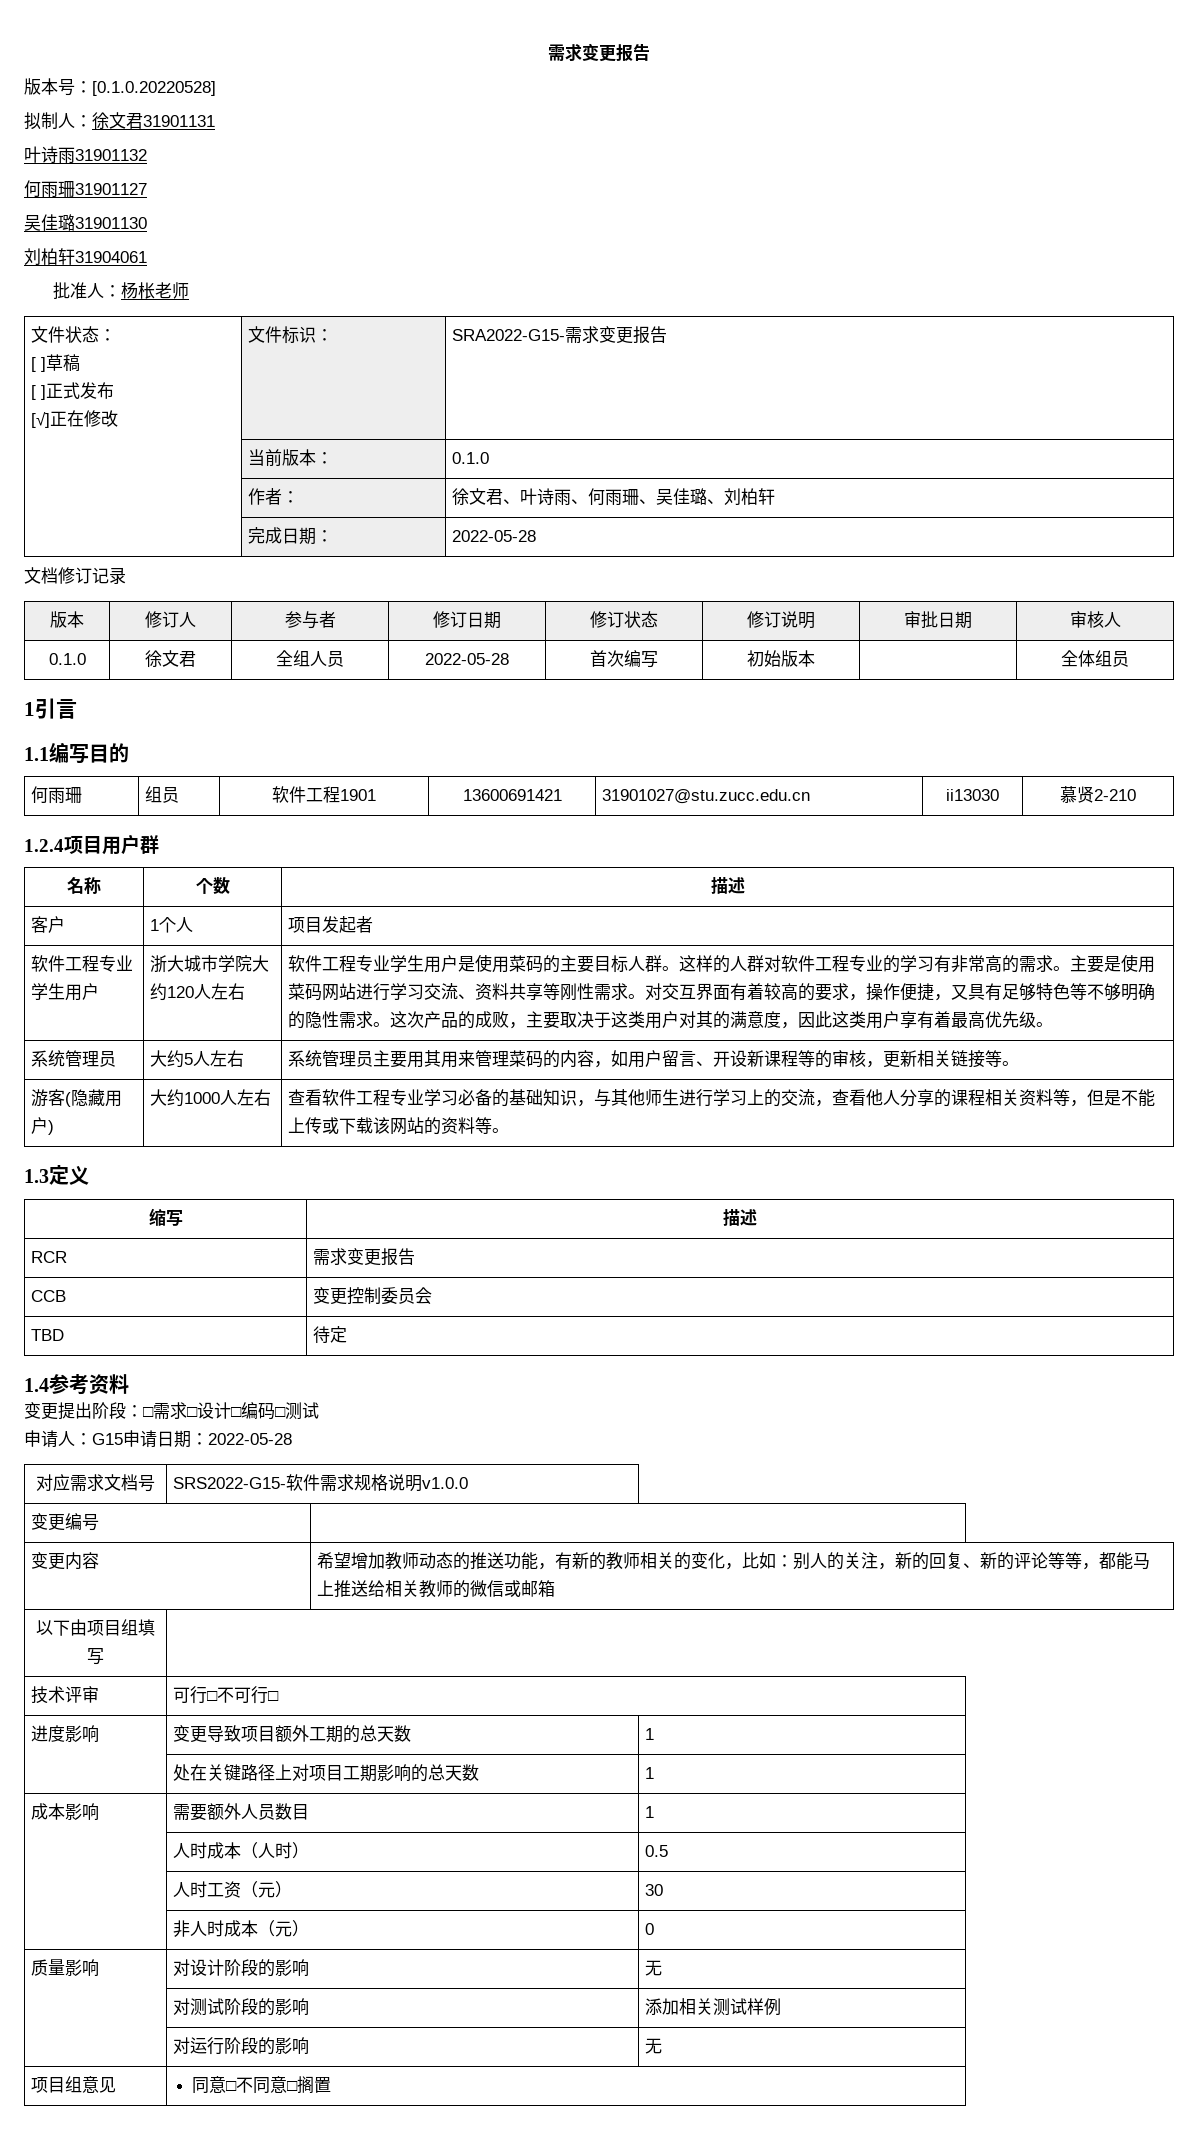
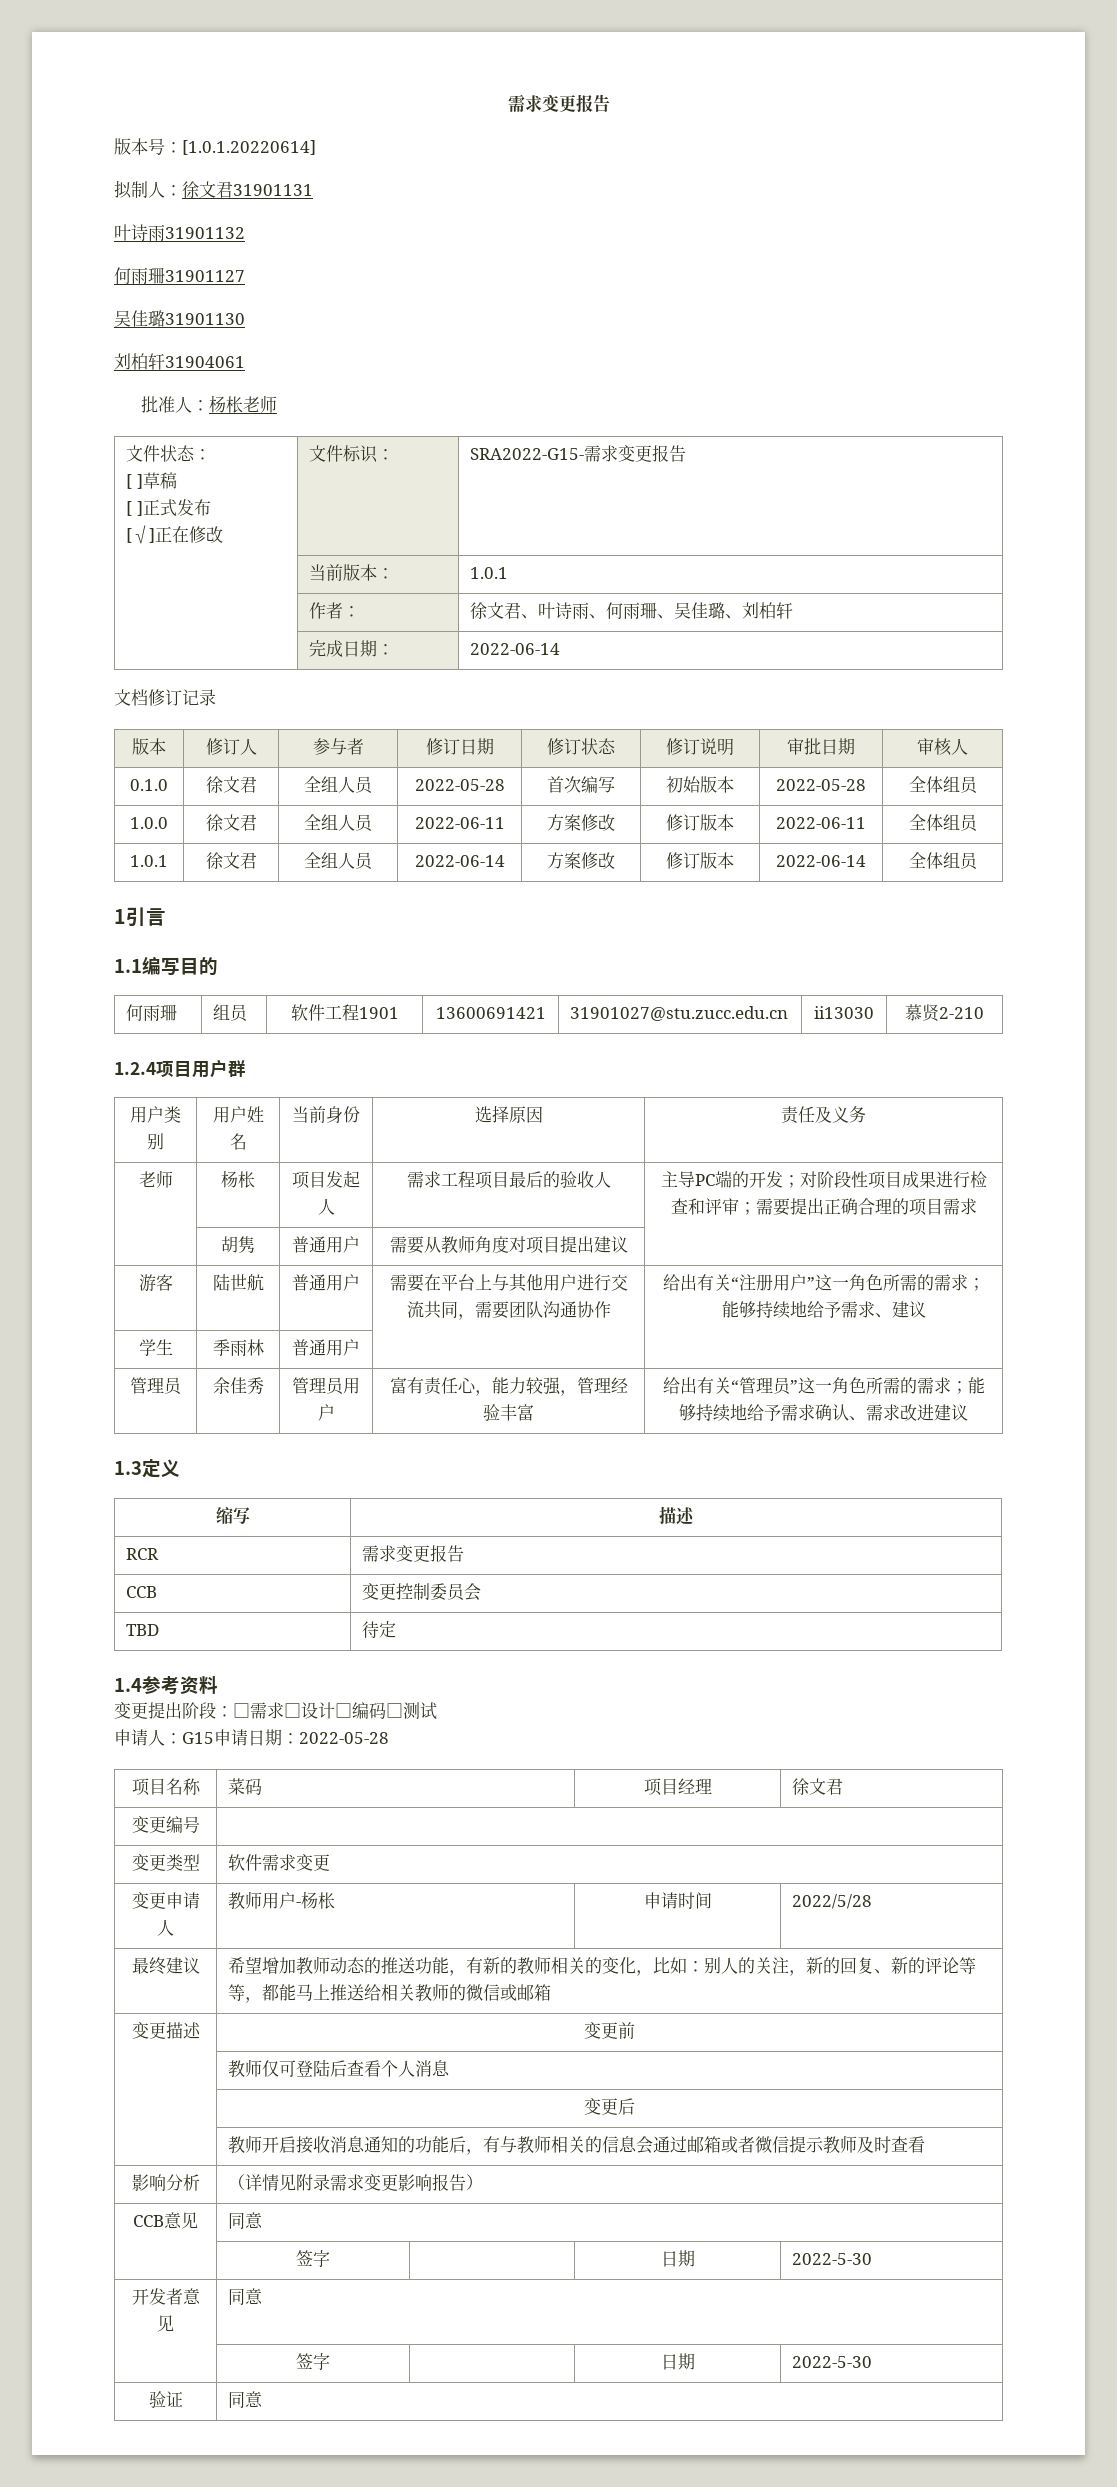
[92,81,216,96] [0.1.0.20220528] -> [182,140,316,155] [1.0.1.20220614]
[452,452,490,464] 0.1.0 -> [470,567,509,579] 1.0.1
[452,530,537,542] 2022-05-28 -> [470,643,561,655] 2022-06-14
(815, 658) none -> [776,779,866,791] [908,776,979,794] [130,817,168,829] [205,814,257,832] [304,814,374,832] [414,817,505,829] [547,814,615,831] [666,814,734,831] [776,817,866,829] [908,814,979,832] [130,855,168,867] [205,852,257,870] [304,852,374,870] [414,855,505,867] [547,852,615,869] [666,852,734,869] [776,855,866,867] 2022-05-28 | 全体组员 // 1.0.0 | 徐文君 | 全组人员 | 2022-06-11 | 方案修改 | 修订版本 | 2022-06-11 | 全体组员 // 1.0.1 | 徐文君 | 全组人员 | 2022-06-14 | 方案修改 | 修订版本 | 2022-06-14
[67,877,101,895] [195,877,230,894] [710,877,745,894] [31,916,66,933] [150,917,194,933] [288,916,374,933] [31,955,134,972] [31,983,100,1001] [150,955,270,973] [150,983,246,1001] [288,954,1156,973] [288,983,1156,1001] [288,1011,1054,1029] [31,1050,117,1067] [150,1050,245,1068] [288,1050,1020,1068] [31,1089,123,1107] [31,1117,55,1135] [150,1089,272,1107] [288,1089,1156,1107] [288,1117,510,1135] 名称 | 个数 | 描述 // 客户 | 1个人 | 项目发起者 // 软件工程专业学生用户 | 浙大城市学院大约120人左右 | 软件工程专业学生用户是使用菜码的主要目标人群。这样的人群对软件工程专业的学习有非常高的需求。主要是使用菜码网站进行学习交流、资料共享等刚性需求。对交互界面有着较高的要求，操作便捷，又具有足够特色等不够明确的隐性需求。这次产品的成败，主要取决于这类用户对其的满意度，因此这类用户享有着最高优先级。 // 系统管理员 | 大约5人左右 | 系统管理员主要用其用来管理菜码的内容，如用户留言、开设新课程等的审核，更新相关链接等。 // 游客(隐藏用户) | 大约1000人左右 | 查看软件工程专业学习必备的基础知识，与其他师生进行学习上的交流，查看他人分享的课程相关资料等，但是不能上传或下载该网站的资料等。 -> [130,1106,181,1123] [147,1133,164,1150] [212,1106,264,1123] [229,1133,247,1150] [292,1106,360,1123] [474,1105,543,1123] [781,1106,866,1124] [138,1170,173,1188] [221,1170,255,1188] [292,1171,360,1189] [317,1198,335,1215] [406,1171,611,1189] [660,1170,987,1189] [670,1198,977,1216] [221,1236,255,1253] [292,1236,360,1253] [389,1235,628,1254] [138,1274,173,1292] [212,1273,264,1291] [292,1274,360,1291] [389,1273,628,1292] [406,1301,611,1320] [662,1274,985,1291] [721,1301,926,1319] [138,1339,173,1356] [212,1339,264,1356] [292,1339,360,1356] [130,1377,183,1395] [212,1377,264,1395] [292,1377,360,1395] [317,1404,335,1421] [389,1377,628,1396] [483,1404,534,1421] [662,1377,985,1395] [679,1404,968,1422] 用户类别 | 用户姓名 | 当前身份 | 选择原因 | 责任及义务 // 老师 | 杨枨 | 项目发起人 | 需求工程项目最后的验收人 | 主导PC端的开发；对阶段性项目成果进行检查和评审；需要提出正确合理的项目需求 // | 胡隽 | 普通用户 | 需要从教师角度对项目提出建议 | // 游客 | 陆世航 | 普通用户 | 需要在平台上与其他用户进行交流共同，需要团队沟通协作 | 给出有关“注册用户”这一角色所需的需求；能够持续地给予需求、建议 // 学生 | 季雨林 | 普通用户 | | // 管理员 | 余佳秀 | 管理员用户 | 富有责任心，能力较强，管理经验丰富 | 给出有关“管理员”这一角色所需的需求；能够持续地给予需求确认、需求改进建议
[35,1474,155,1492] [173,1474,469,1492] [31,1513,100,1531] [31,1552,100,1570] 对应需求文档号 | SRS2022-G15-软件需求规格说明v1.0.0 // 变更编号 | // 变更内容 -> [131,1778,201,1796] [228,1778,263,1795] [643,1778,712,1796] [792,1778,844,1796] [131,1816,200,1833] [131,1854,200,1871] [228,1854,331,1871] [131,1892,200,1909] [157,1919,174,1936] [228,1891,336,1910] [643,1892,712,1909] [792,1894,873,1909] [131,1957,200,1975] 项目名称 | 菜码 | 项目经理 | 徐文君 // 变更编号 | // 变更类型 | 软件需求变更 // 变更申请人 | 教师用户-杨枨 | 申请时间 | 2022/5/28 // 最终建议
[35,1619,155,1636] [87,1648,104,1665] [31,1686,100,1704] [173,1686,280,1704] [31,1725,100,1743] [173,1725,412,1743] [645,1728,655,1740] [173,1764,480,1782] [645,1767,655,1779] [31,1803,100,1821] [173,1803,310,1821] [645,1806,655,1818] [173,1842,310,1859] [645,1845,669,1857] [173,1881,293,1898] [645,1884,664,1896] [173,1920,310,1937] [645,1923,655,1935] [31,1959,100,1977] [173,1959,310,1977] [645,1960,663,1976] [173,1998,310,2016] [645,1998,782,2016] [173,2037,310,2055] [645,2038,663,2054] [31,2076,117,2093] [191,2076,331,2094] 以下由项目组填写 // 技术评审 | 可行□不可行□ // 进度影响 | 变更导致项目额外工期的总天数 | 1 // | 处在关键路径上对项目工期影响的总天数 | 1 // 成本影响 | 需要额外人员数目 | 1 // | 人时成本（人时） | 0.5 // | 人时工资（元） | 30 // | 非人时成本（元） | 0 // 质量影响 | 对设计阶段的影响 | 无 // | 对测试阶段的影响 | 添加相关测试样例 // | 对运行阶段的影响 | 无 // 项目组意见 | 同意□不同意□搁置 -> [131,2022,201,2039] [584,2022,635,2039] [228,2059,451,2078] [584,2098,635,2115] [228,2135,926,2155] [131,2174,200,2191] [228,2174,484,2191] [133,2212,198,2229] [228,2212,264,2229] [296,2250,330,2267] [660,2250,695,2267] [792,2253,873,2265] [131,2288,201,2305] [157,2315,174,2332] [228,2288,264,2305] [296,2353,330,2370] [660,2353,695,2370] [792,2356,873,2368] [148,2391,183,2408] [228,2391,264,2408] 变更描述 | 变更前 // | 教师仅可登陆后查看个人消息 // | 变更后 // | 教师开启接收消息通知的功能后，有与教师相关的信息会通过邮箱或者微信提示教师及时查看 // 影响分析 | （详情见附录需求变更影响报告） // CCB意见 | 同意 // | 签字 | | 日期 | 2022-5-30 // 开发者意见 | 同意 // | 签字 | | 日期 | 2022-5-30 // 验证 | 同意

